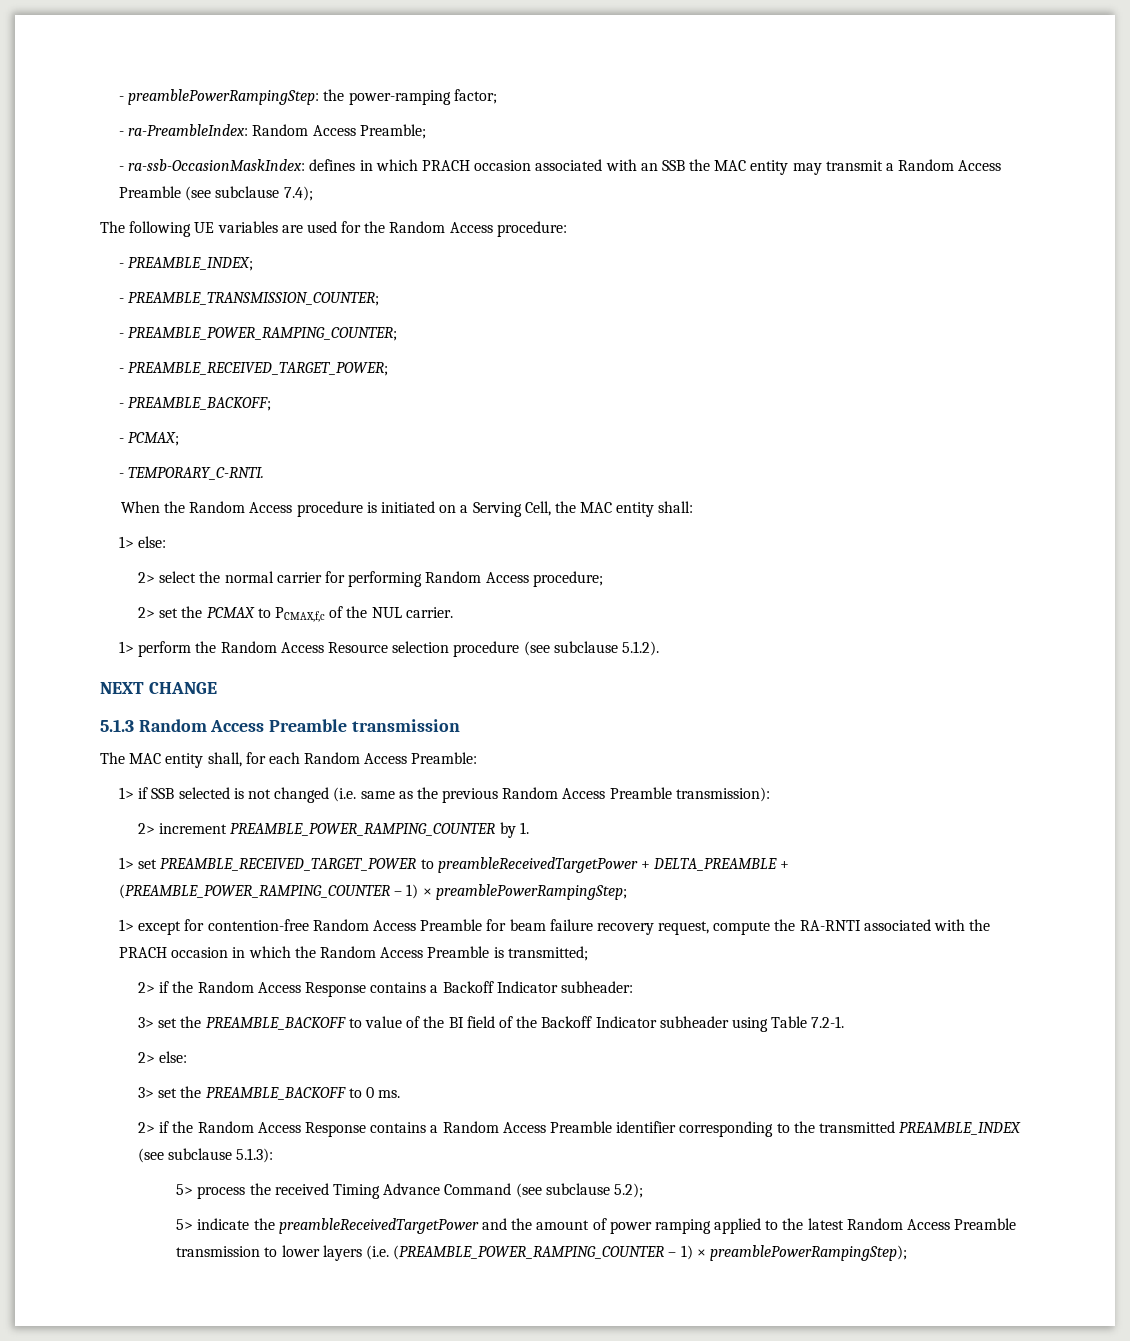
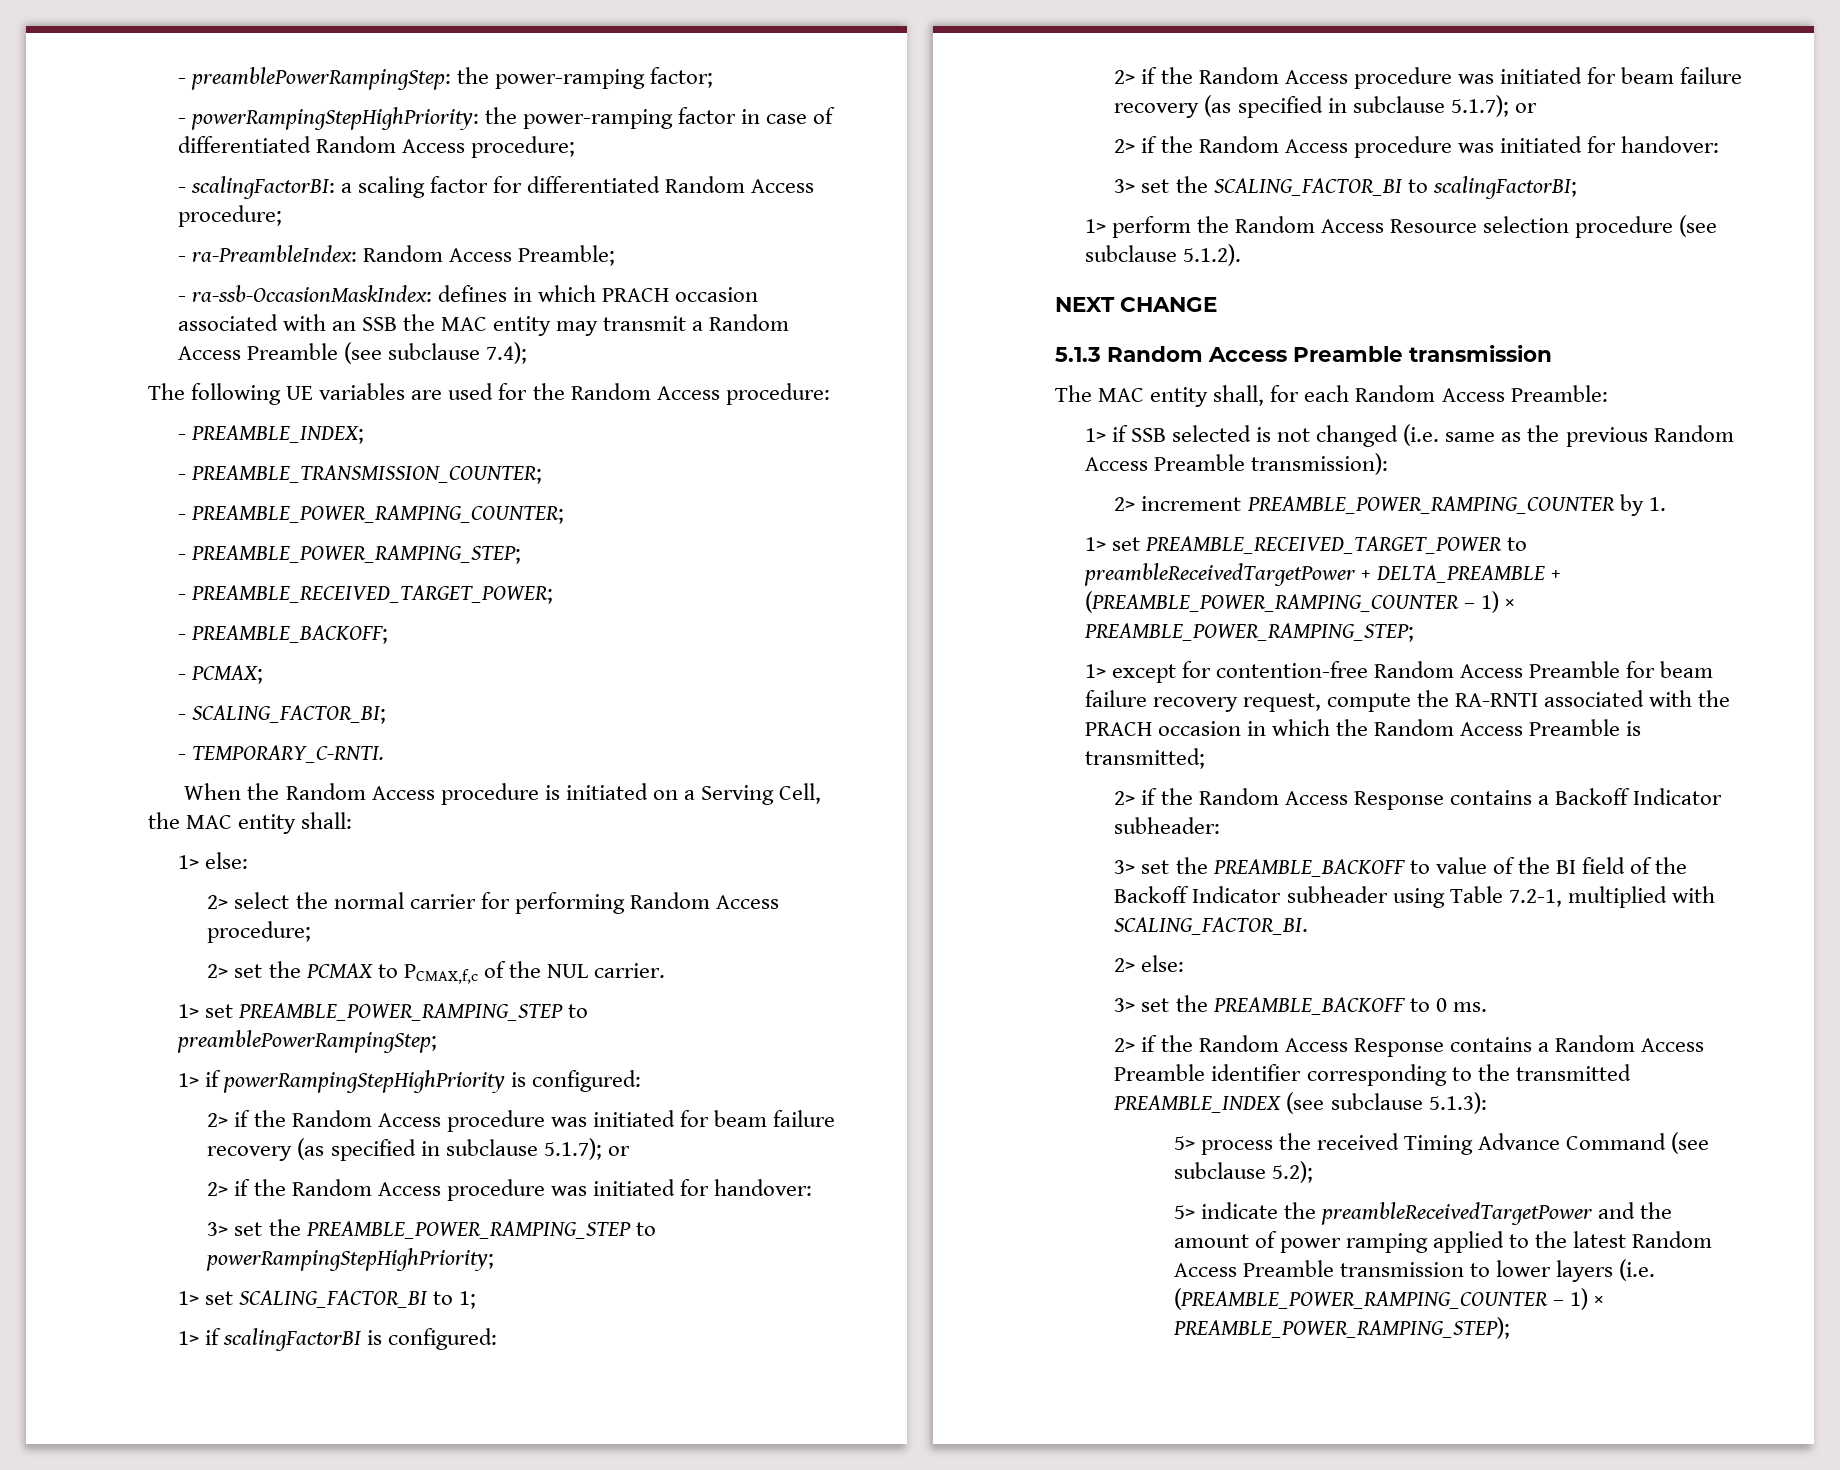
(497, 96) none -> [177,107,836,130] [177,136,575,158] [177,176,815,199] [177,205,282,227] // - powerRampingStepHighPriority: the power-ramping factor in case of differentiated Random Access procedure; // - scalingFactorBI: a scaling factor for differentiated Random Access procedure;
(398, 334) none -> [177,545,521,564] // - PREAMBLE_POWER_RAMPING_STEP;
(180, 439) none -> [177,705,386,724] // - SCALING_FACTOR_BI;
(453, 612) none -> [177,1003,588,1021] [176,1030,437,1053] [177,1070,641,1093] [207,1110,836,1132] [207,1138,630,1161] [207,1179,813,1201] [207,1219,656,1239] [206,1248,495,1271] [177,1290,476,1309] [177,1328,497,1351] [1114,67,1743,89] [1114,95,1537,118] [1114,136,1720,158] [1114,176,1577,199] // 1> set PREAMBLE_POWER_RAMPING_STEP to preamblePowerRampingStep; // 1> if powerRampingStepHighPriority is configured: // 2> if the Random Access procedure was initiated for beam failure recovery (as specified in subclause 5.1.7); or // 2> if the Random Access procedure was initiated for handover: // 3> set the PREAMBLE_POWER_RAMPING_STEP to powerRampingStepHighPriority; // 1> set SCALING_FACTOR_BI to 1; // 1> if scalingFactorBI is configured: // 2> if the Random Access procedure was initiated for beam failure recovery (as specified in subclause 5.1.7); or // 2> if the Random Access procedure was initiated for handover: // 3> set the SCALING_FACTOR_BI to scalingFactorBI;
[435,884,627,900] preamblePowerRampingStep; -> [1083,623,1414,642] PREAMBLE_POWER_RAMPING_STEP;
[811,1016,845,1028] 7.2-1. -> [1508,886,1715,908] [1114,917,1309,935] 7.2-1, multiplied with SCALING_FACTOR_BI.
[709,1245,907,1261] preamblePowerRampingStep); -> [1172,1317,1510,1339] PREAMBLE_POWER_RAMPING_STEP);

